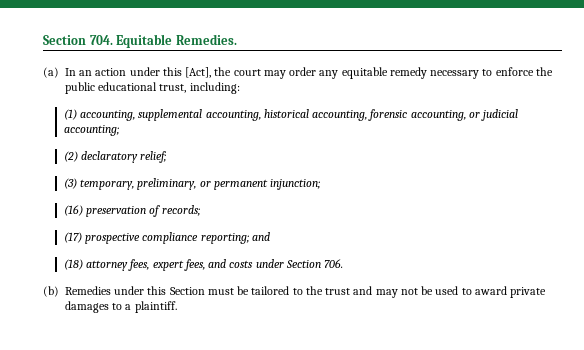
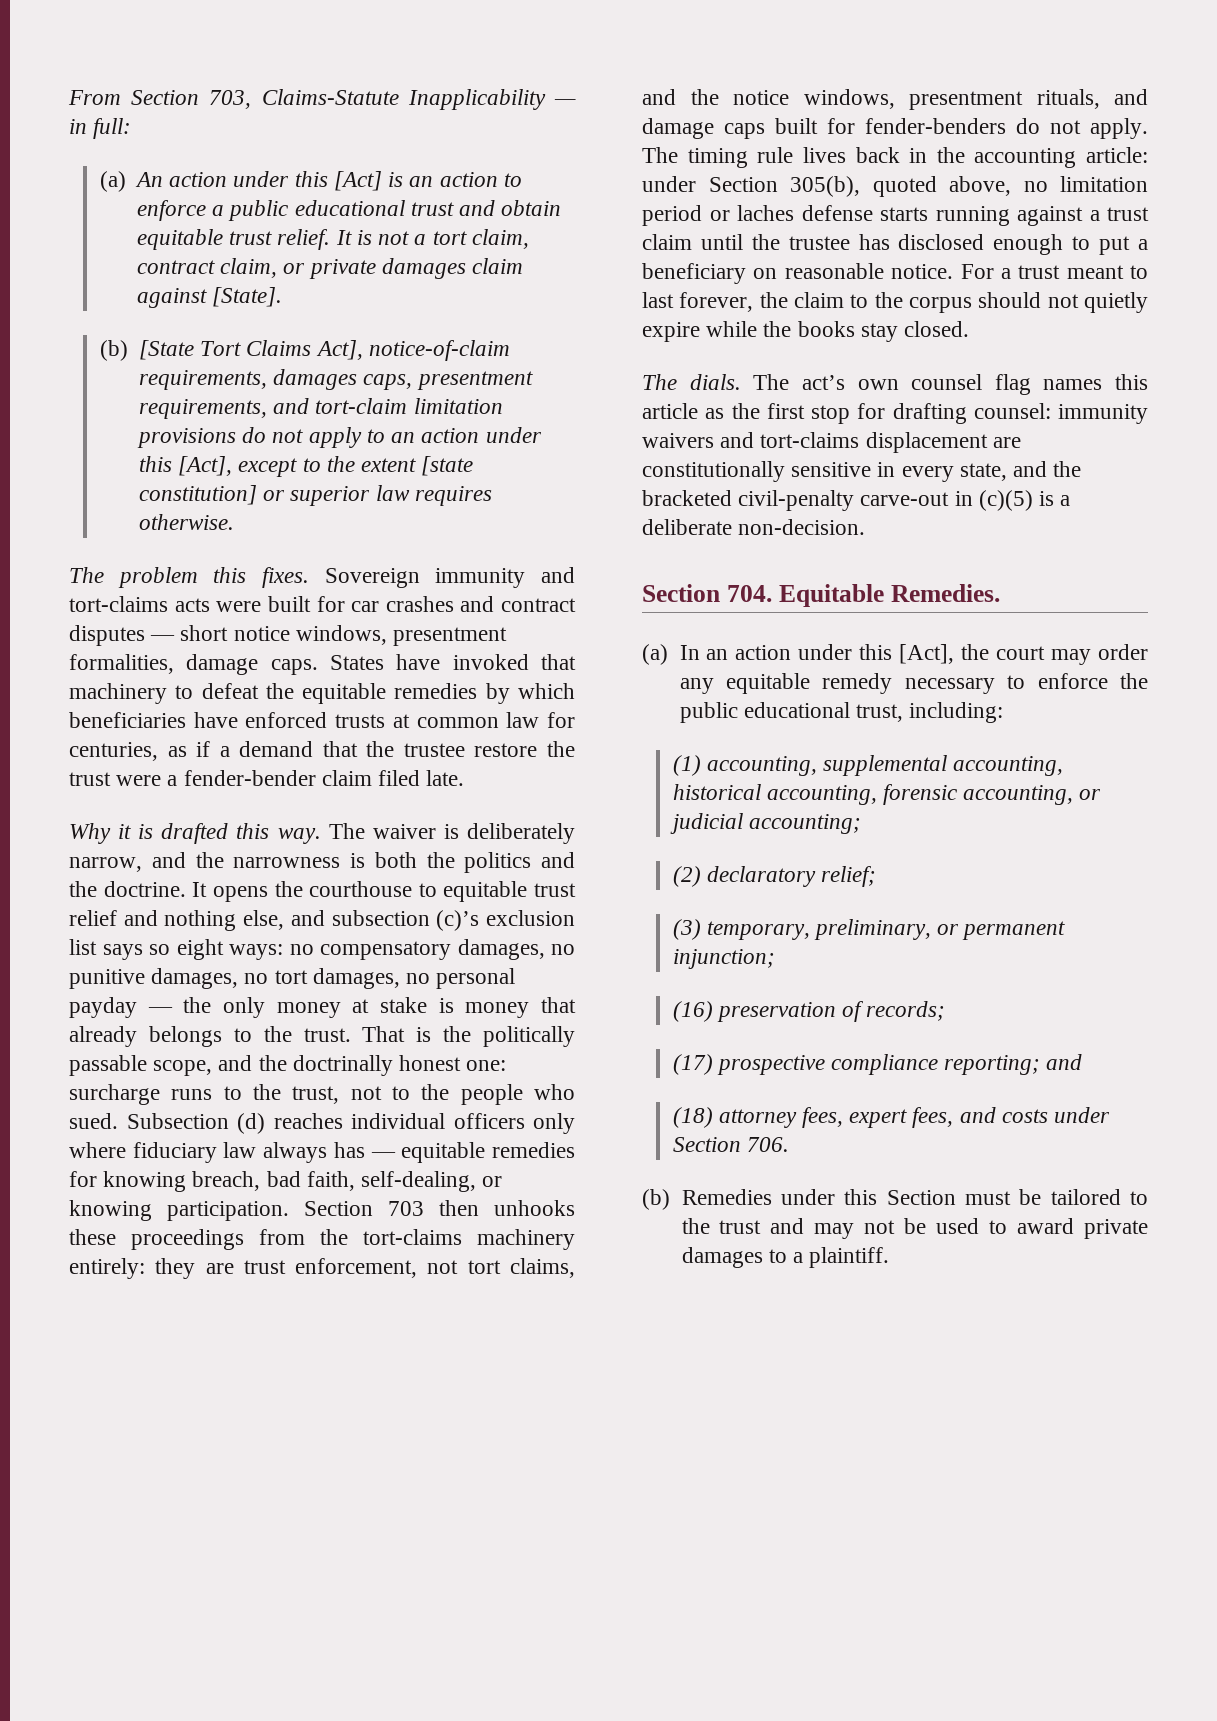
(43, 40) none -> [68,89,576,110] [69,118,132,139] [99,171,522,192] [137,200,562,221] [137,229,529,250] [137,258,524,279] [137,287,283,308] [99,340,510,361] [139,369,533,390] [139,398,503,419] [137,427,542,448] [139,456,474,477] [139,485,492,506] [139,514,235,530] [69,567,575,588] [69,596,576,612] [69,625,508,646] [69,654,576,675] [69,683,575,704] [69,712,575,728] [69,741,575,761] [69,770,465,786] [69,823,575,844] [69,852,575,873] [69,881,576,902] [69,910,575,931] [69,939,575,960] [69,968,516,989] [69,997,576,1018] [69,1026,575,1047] [69,1055,507,1076] [69,1084,575,1105] [69,1113,575,1134] [69,1142,575,1163] [69,1171,503,1192] [69,1200,575,1221] [69,1229,575,1250] [69,1258,575,1279] [642,89,1148,110] [642,118,1148,139] [642,147,1148,168] [642,176,1148,197] [642,205,1149,226] [642,234,1148,255] [642,263,1148,284] [642,292,1148,313] [642,321,970,342] [642,374,1148,395] [642,403,1148,424] [642,432,1021,453] [642,461,1082,482] [642,490,1071,511] [642,519,866,535] From Section 703, Claims-Statute Inapplicability — in full: // (a) An action under this [Act] is an action to enforce a public educational trust and obtain equitable trust relief. It is not a tort claim, contract claim, or private damages claim against [State]. // (b) [State Tort Claims Act], notice-of-claim requirements, damages caps, presentment requirements, and tort-claim limitation provisions do not apply to an action under this [Act], except to the extent [state constitution] or superior law requires otherwise. // The problem this fixes. Sovereign immunity and tort-claims acts were built for car crashes and contract disputes — short notice windows, presentment formalities, damage caps. States have invoked that machinery to defeat the equitable remedies by which beneficiaries have enforced trusts at common law for centuries, as if a demand that the trustee restore the trust were a fender-bender claim filed late. // Why it is drafted this way. The waiver is deliberately narrow, and the narrowness is both the politics and the doctrine. It opens the courthouse to equitable trust relief and nothing else, and subsection (c)’s exclusion list says so eight ways: no compensatory damages, no punitive damages, no tort damages, no personal payday — the only money at stake is money that already belongs to the trust. That is the politically passable scope, and the doctrinally honest one: surcharge runs to the trust, not to the people who sued. Subsection (d) reaches individual officers only where fiduciary law always has — equitable remedies for knowing breach, bad faith, self-dealing, or knowing participation. Section 703 then unhooks these proceedings from the tort-claims machinery entirely: they are trust enforcement, not tort claims, and the notice windows, presentment rituals, and damage caps built for fender-benders do not apply. The timing rule lives back in the accounting article: under Section 305(b), quoted above, no limitation period or laches defense starts running against a trust claim until the trustee has disclosed enough to put a beneficiary on reasonable notice. For a trust meant to last forever, the claim to the corpus should not quietly expire while the books stay closed. // The dials. The act’s own counsel flag names this article as the first stop for drafting counsel: immunity waivers and tort-claims displacement are constitutionally sensitive in every state, and the bracketed civil-penalty carve-out in (c)(5) is a deliberate non-decision. //

